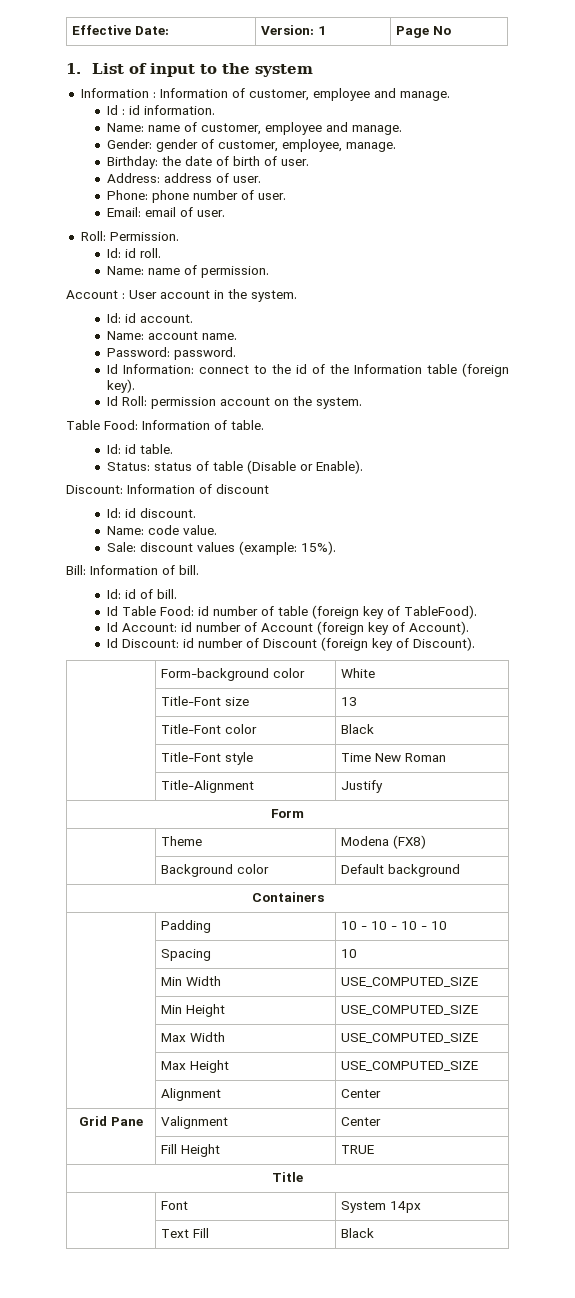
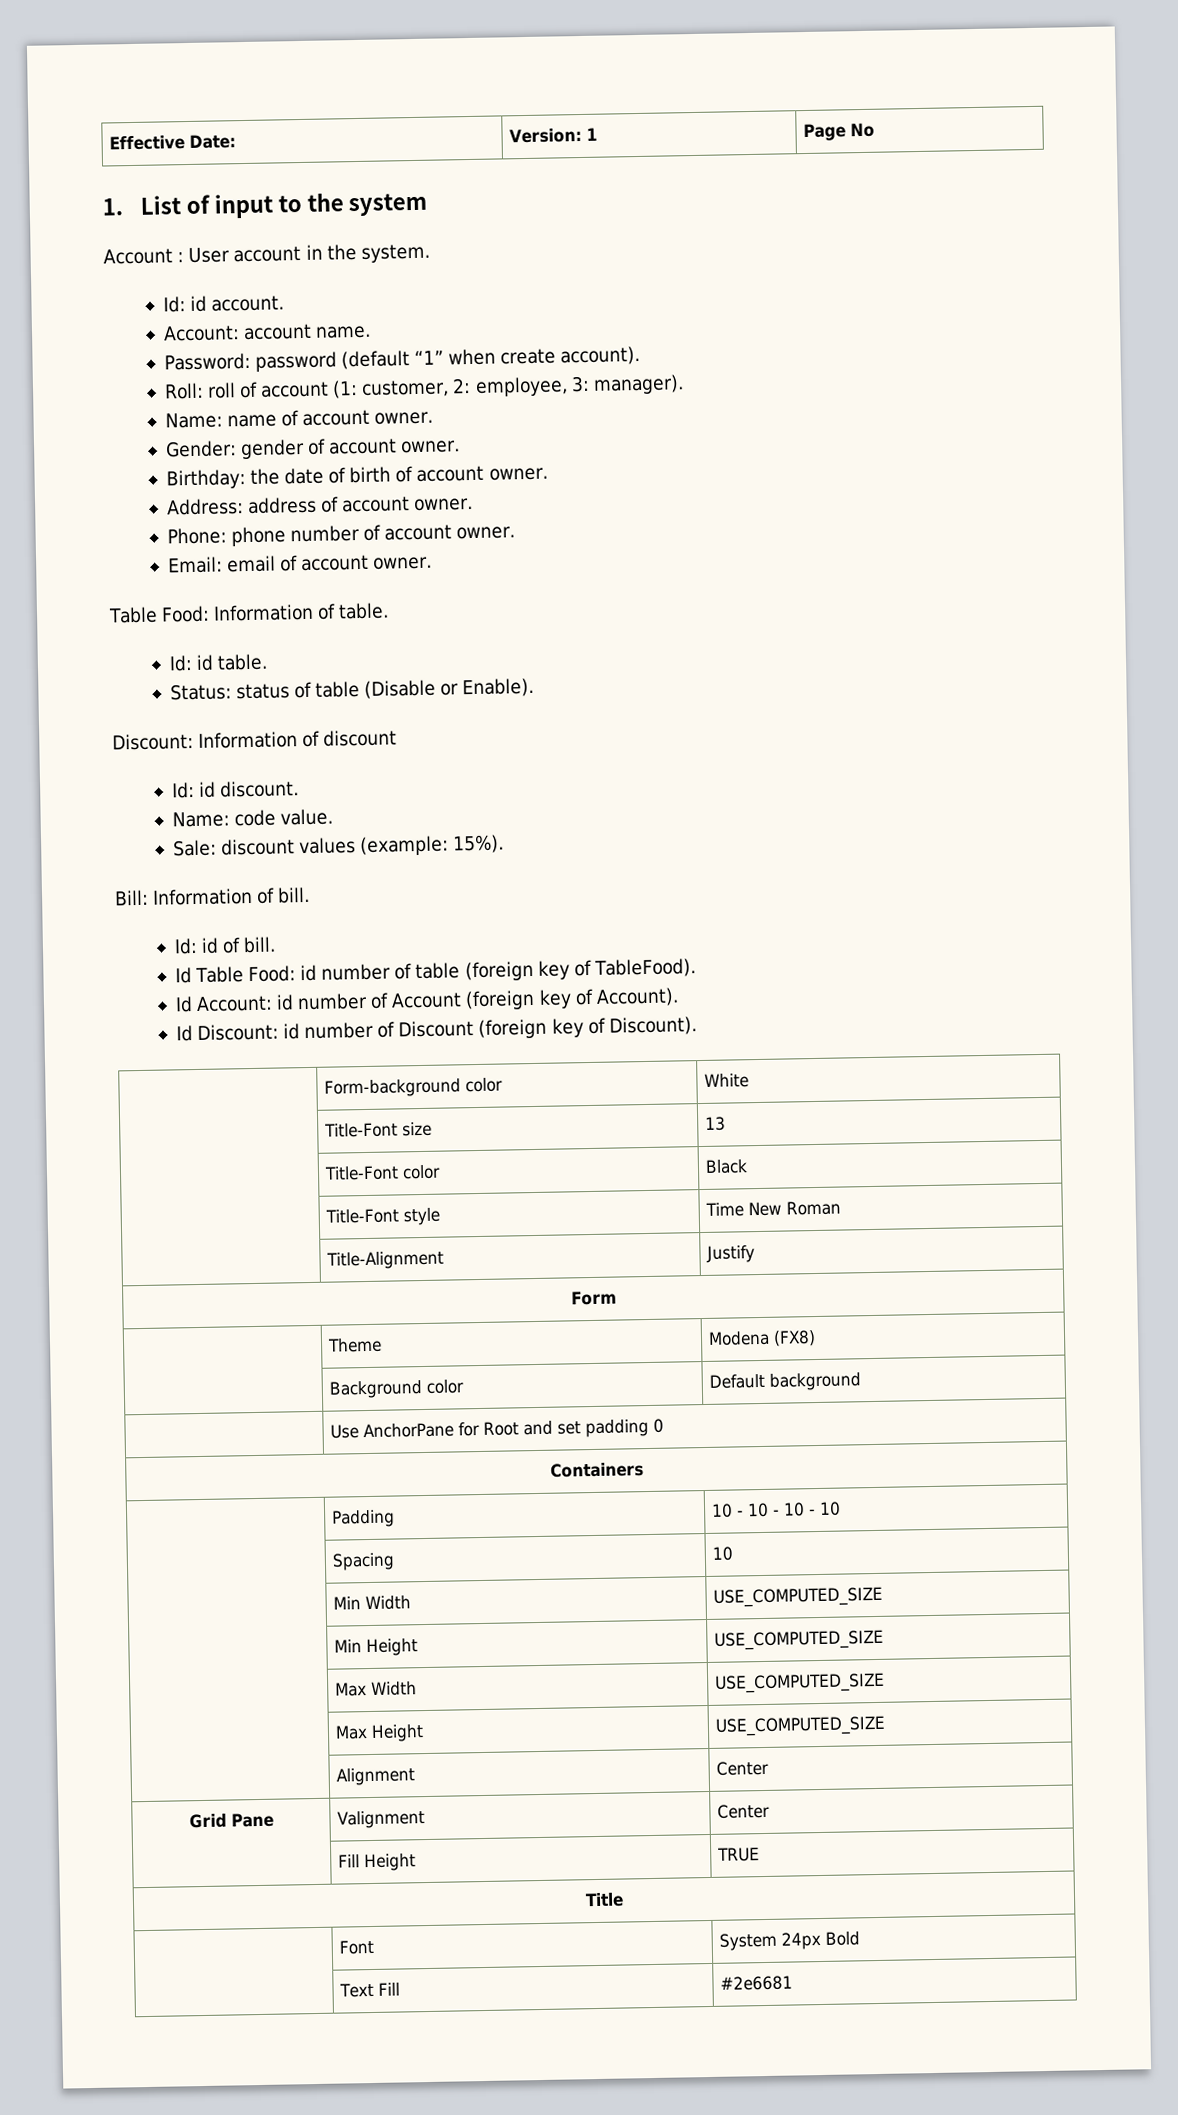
[80,88,450,101] [107,105,216,115] [107,122,403,135] [107,139,397,152] [107,156,310,169] [107,173,262,183] [107,190,287,203] [107,207,226,217] [80,231,179,241] [107,248,162,258] [107,265,270,278] // Information : Information of customer, employee and manage. // Id : id information. // Name: name of customer, employee and manage. // Gender: gender of customer, employee, manage. // Birthday: the date of birth of user. // Address: address of user. // Phone: phone number of user. // Email: email of user. // Roll: Permission. // Id: id roll. // Name: name of permission. -> (428, 204) none
[107,331,145,340] Name: -> [162,325,240,342] Account:
[174,347,237,360] [107,363,509,377] [107,379,136,393] [107,396,363,409] password. // Id Information: connect to the id of the Information table (foreign key). // Id Roll: permission account on the system. -> [254,345,641,372] [163,374,684,400] [164,409,434,429] [164,438,461,460] [165,465,548,490] [165,496,474,516] [166,524,516,547] [167,554,433,574] password (default “1” when create account). // Roll: roll of account (1: customer, 2: employee, 3: manager). // Name: name of account owner. // Gender: gender of account owner. // Birthday: the date of birth of account owner. // Address: address of account owner. // Phone: phone number of account owner. // Email: email of account owner.
(460, 870) none -> [329,1418,664,1439] // | Use AnchorPane for Root and set padding 0
[389,1201,421,1213] 14px -> [780,1931,860,1950] 24px Bold
[340,1228,374,1238] Black -> [719,1975,793,1991] #2e6681

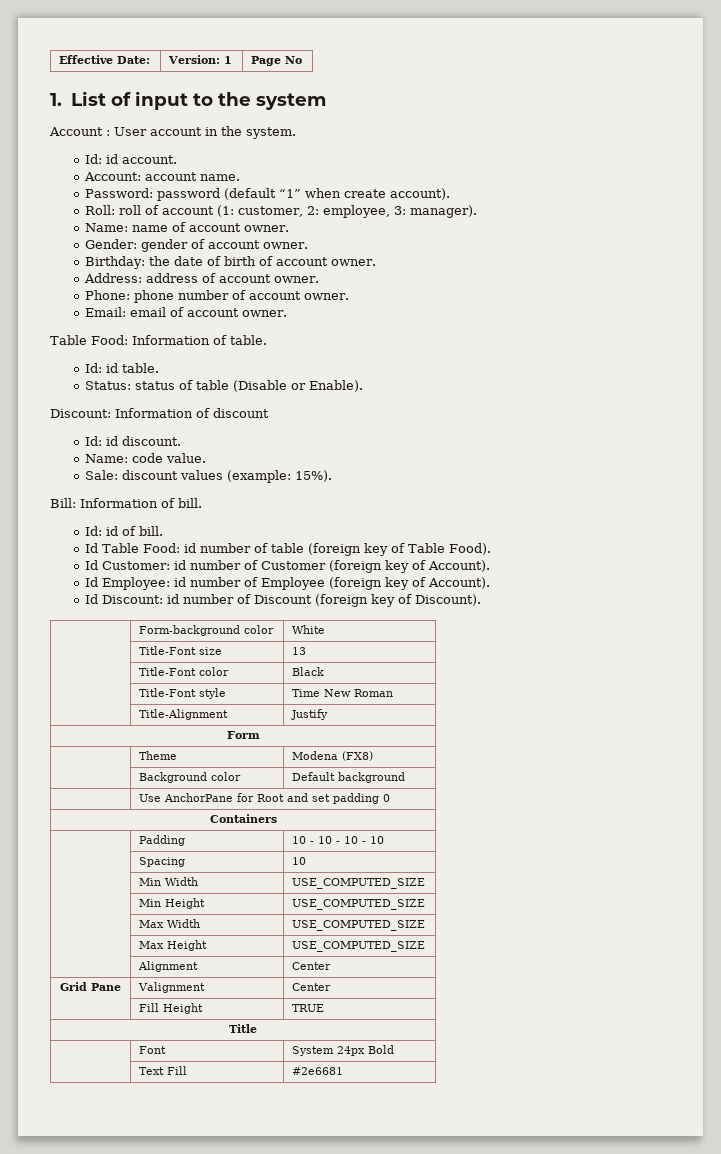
[593,958,696,978] [174,992,463,1013] TableFood). // Id Account: id number of Account -> [408,543,492,555] [85,560,491,573] [85,577,326,590] Table Food). // Id Customer: id number of Customer (foreign key of Account). // Id Employee: id number of Employee

